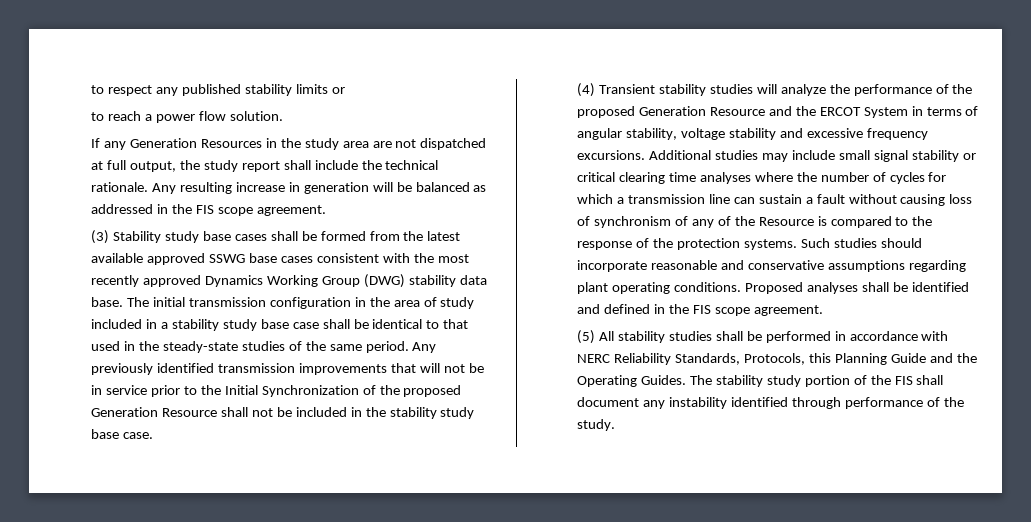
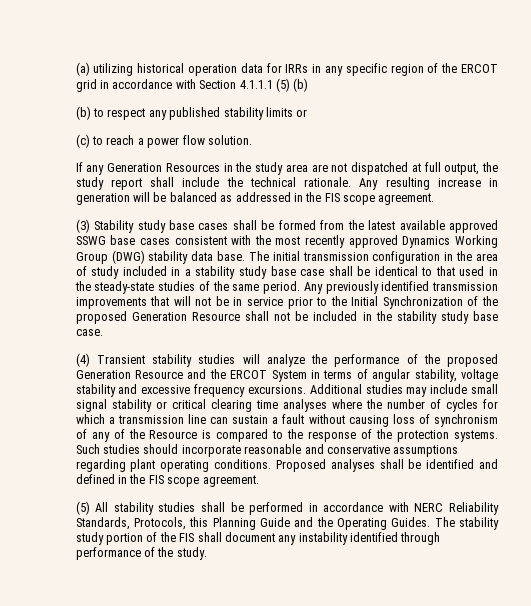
(91, 89) none -> [75,62,498,76] [75,78,309,92] [75,106,91,120] (a) utilizing historical operation data for IRRs in any specific region of the ERCOT grid in accordance with Section 4.1.1.1 (5) (b) // (b)
(345, 90) none -> [75,134,90,148] (c)

